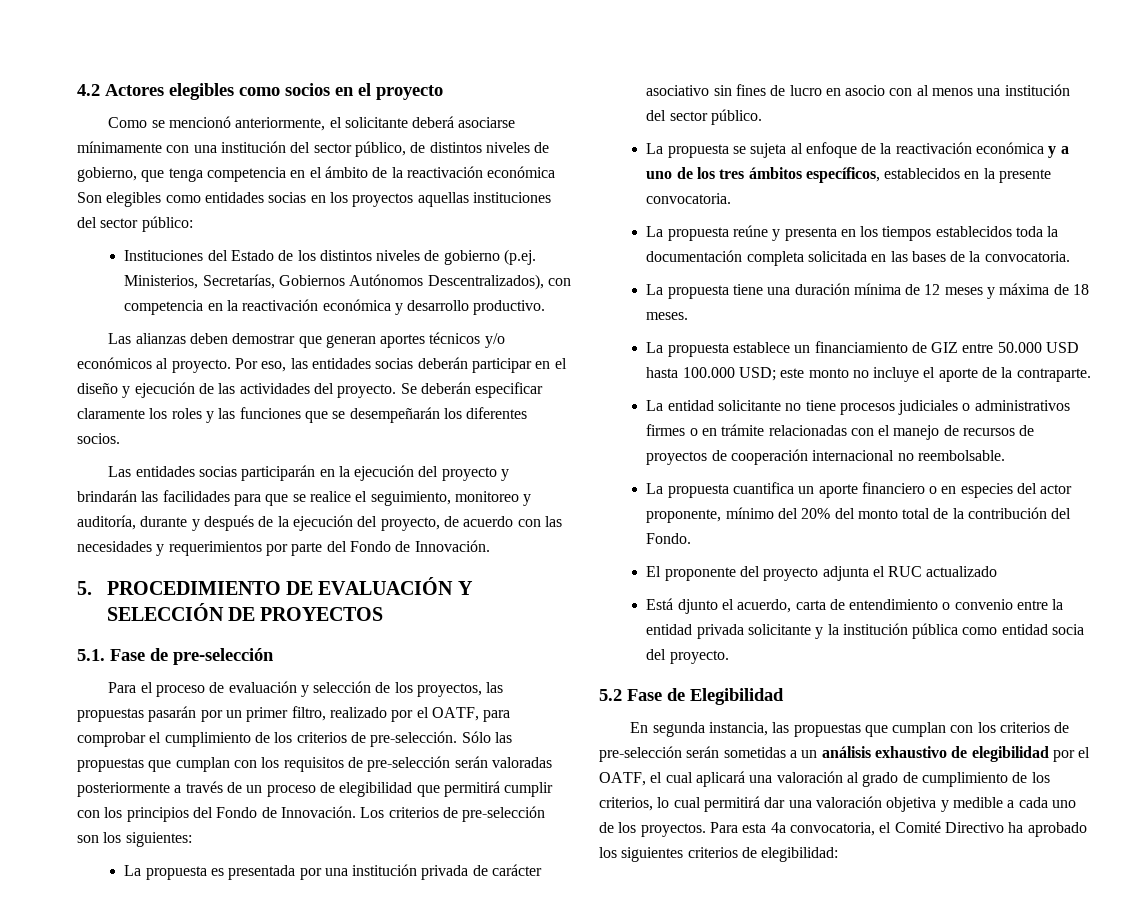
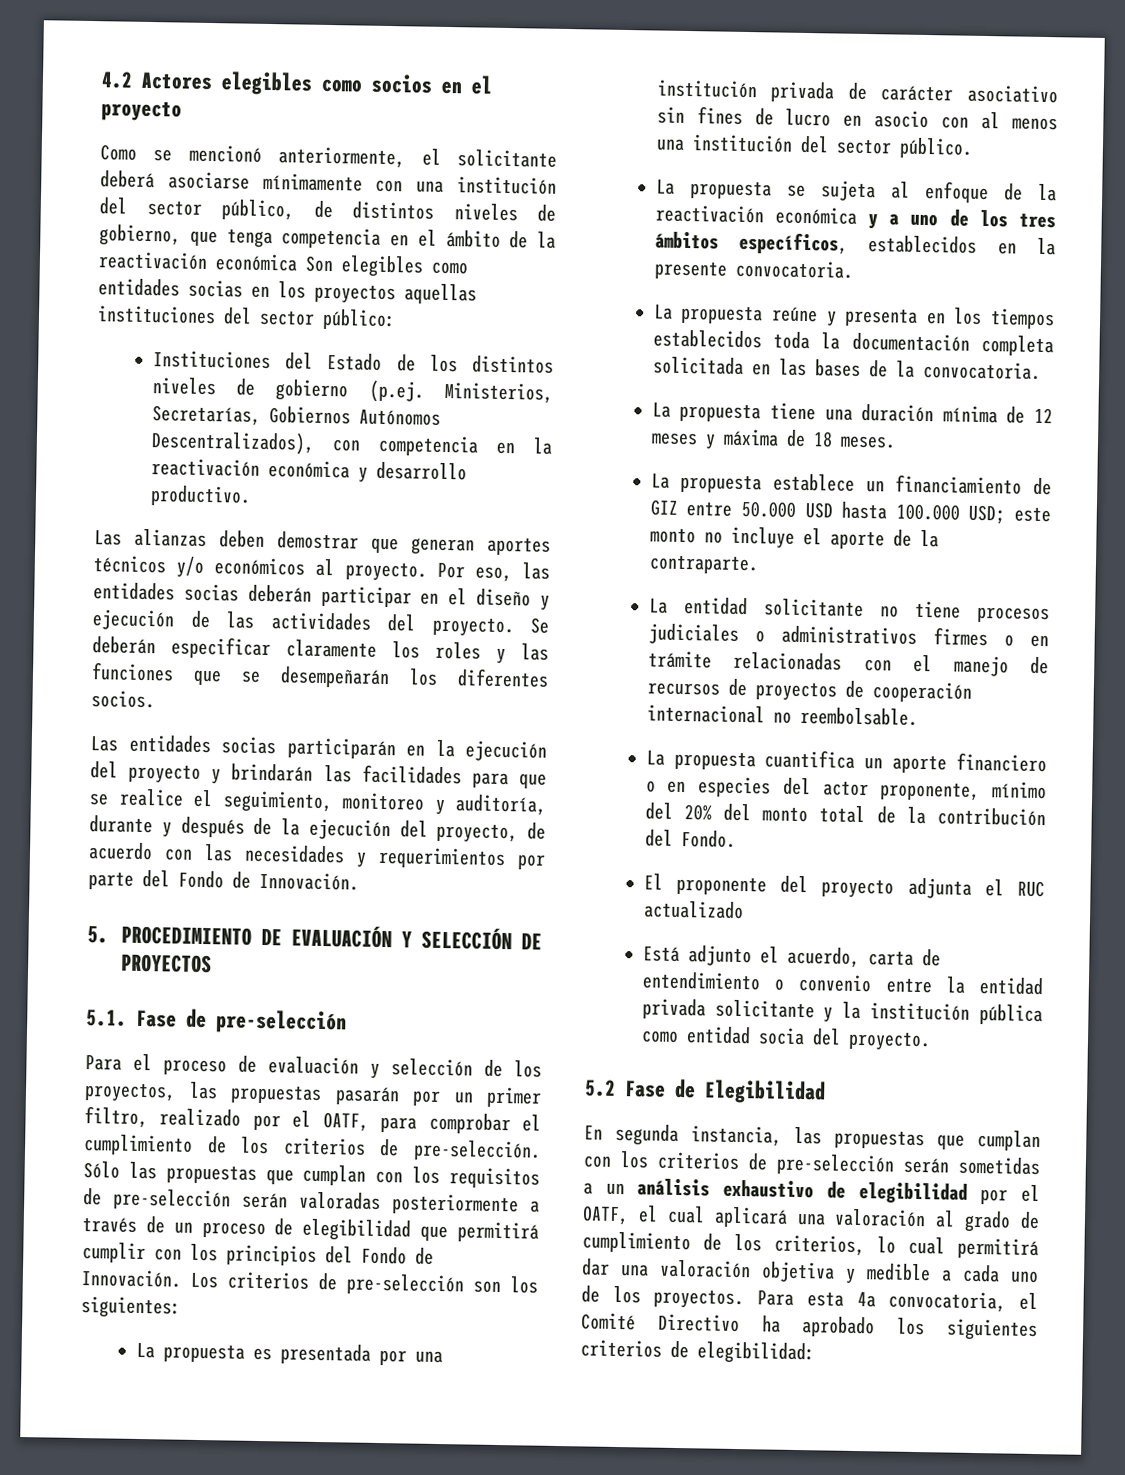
[677,599,718,614] djunto -> [687,945,752,967] adjunto

